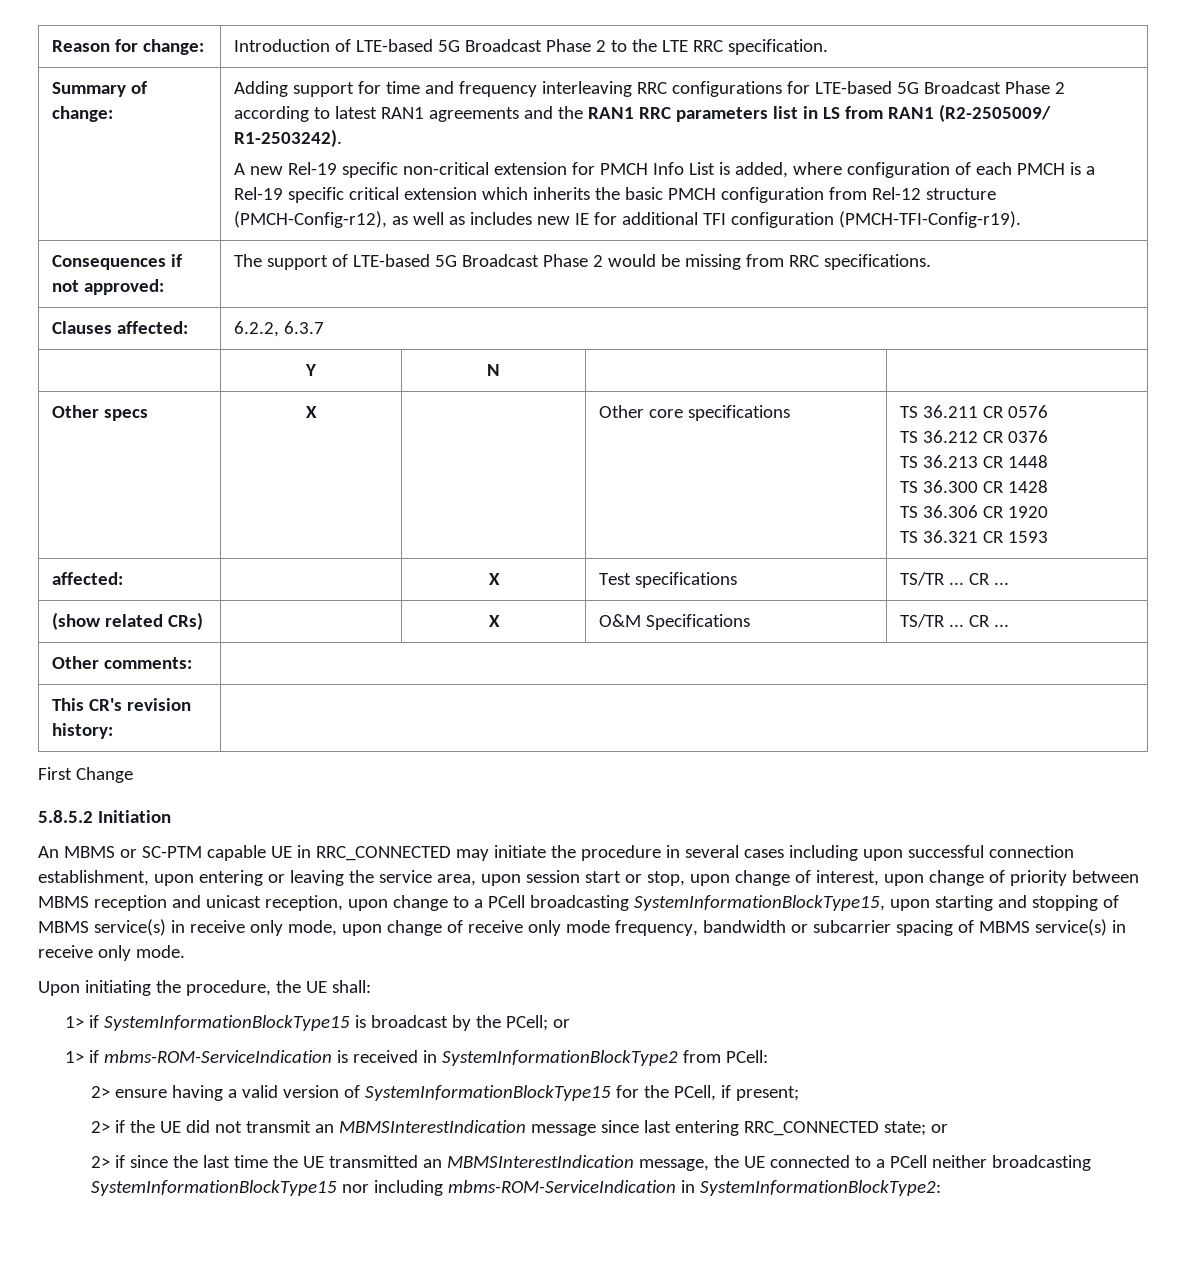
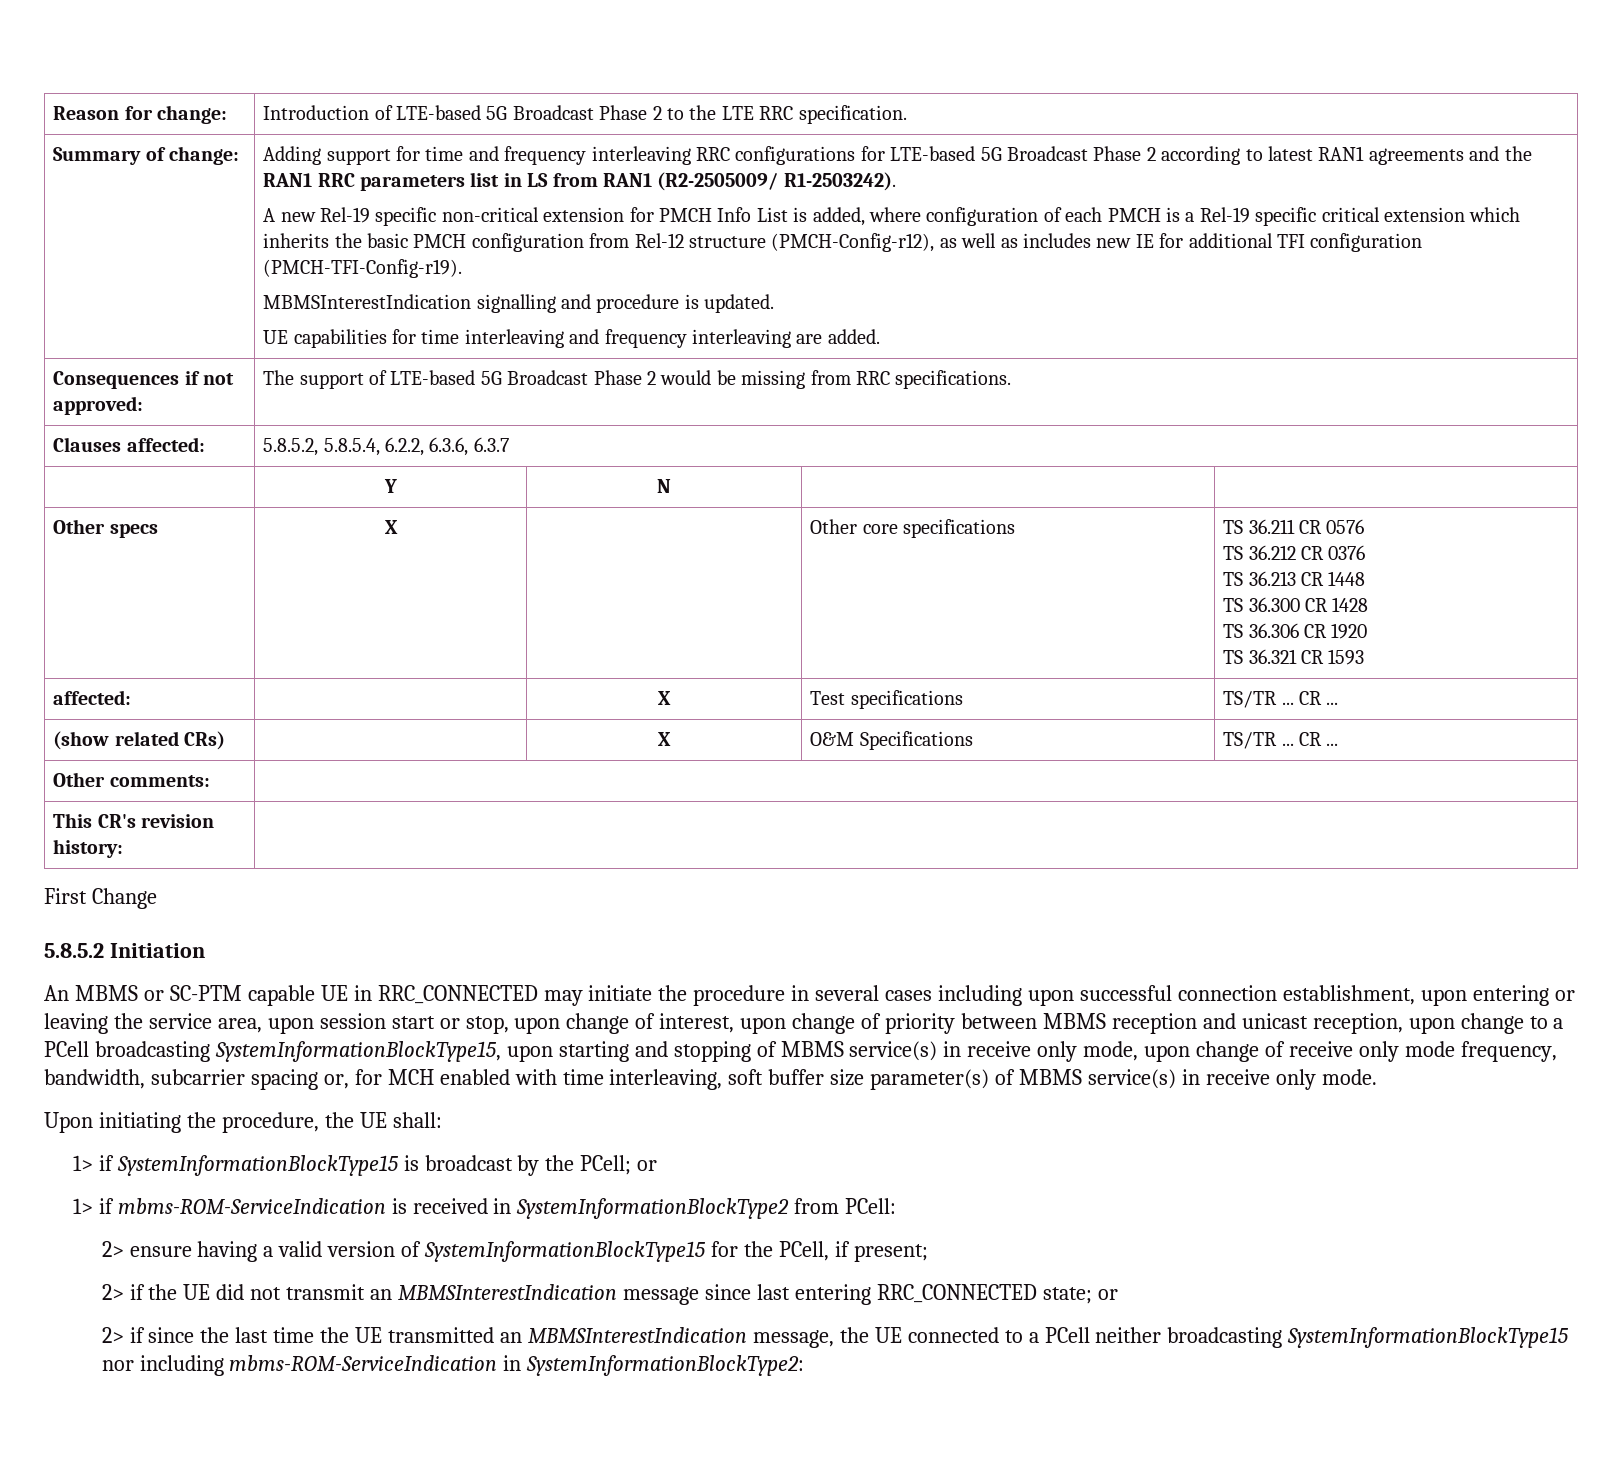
(1022, 219) none -> [263,294,775,313] [263,329,880,348] // MBMSInterestIndication signalling and procedure is updated. // UE capabilities for time interleaving and frequency interleaving are added.
[234,321,280,337] 6.2.2, -> [263,437,469,456] 5.8.5.2, 5.8.5.4, 6.2.2, 6.3.6,
[702,920,953,936] bandwidth or subcarrier spacing -> [44,1069,990,1090] bandwidth, subcarrier spacing or, for MCH enabled with time interleaving, soft buffer size parameter(s)

